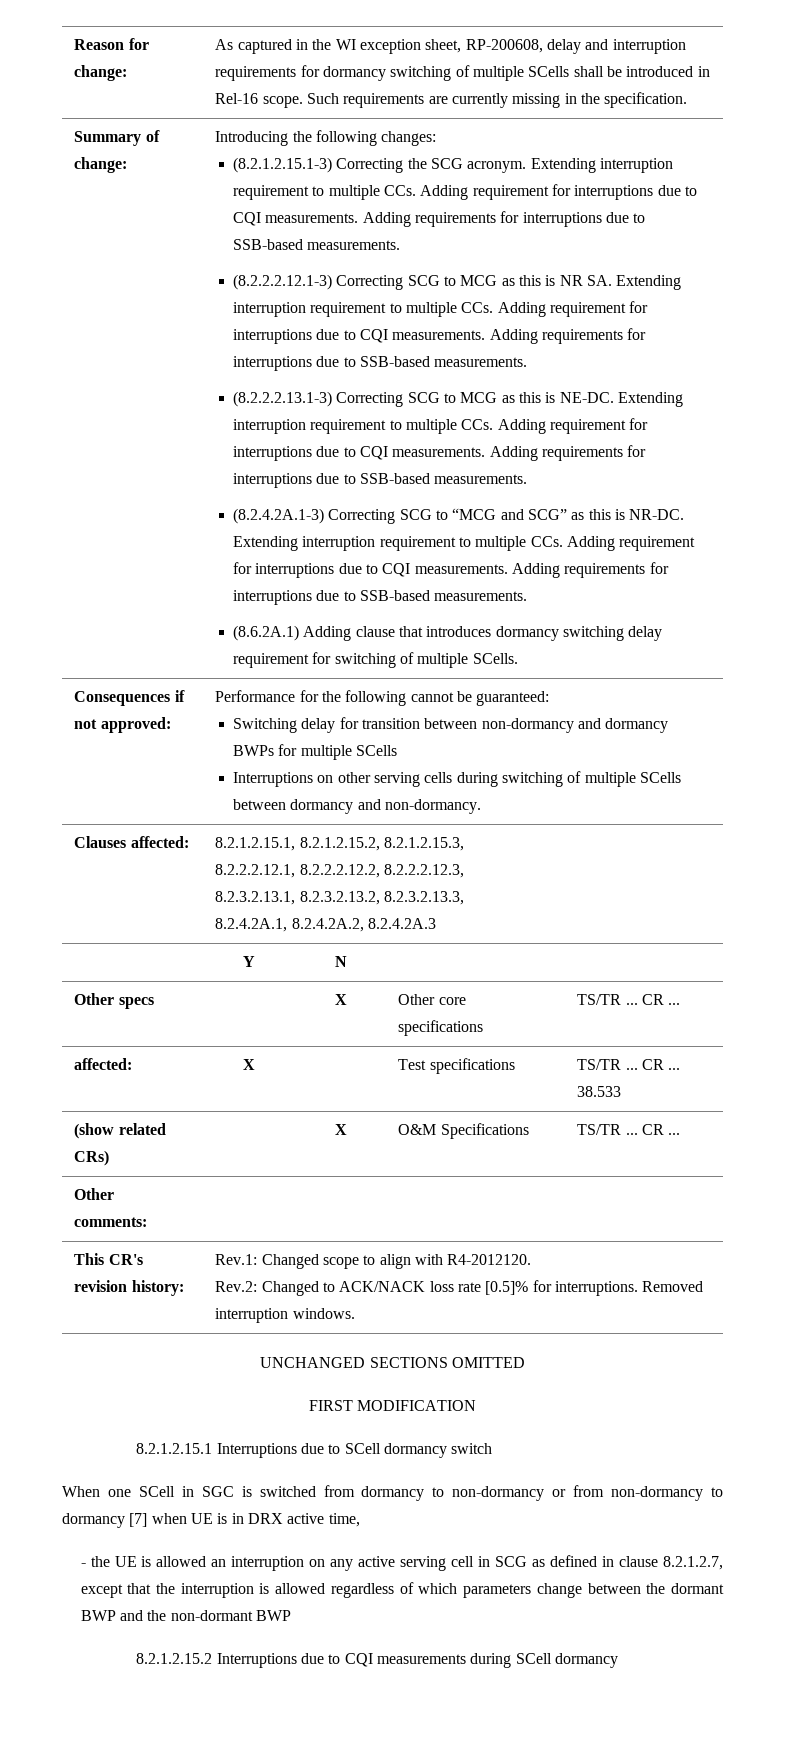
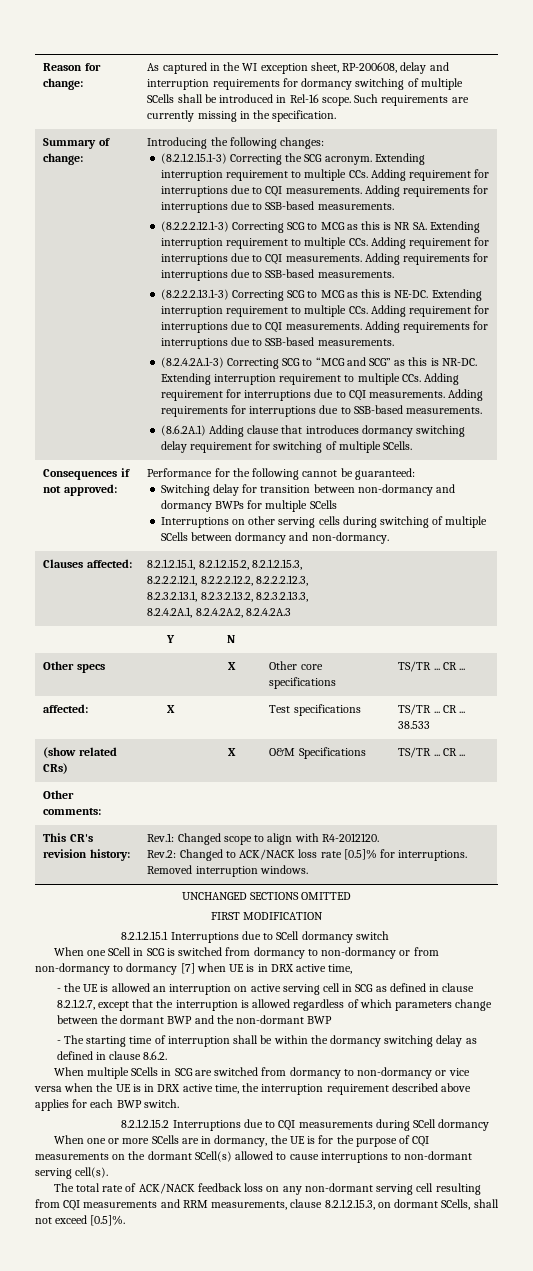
[201,1486,234,1497] SGC -> [146,948,165,956] SCG
[330,1559,354,1571] any -> (248, 989) none
(291, 1615) none -> [56,1035,477,1047] [56,1051,168,1060] [53,1067,470,1079] [34,1083,472,1095] [35,1099,179,1111] // - The starting time of interruption shall be within the dormancy switching delay as defined in clause 8.6.2. // When multiple SCells in SCG are switched from dormancy to non-dormancy or vice versa when the UE is in DRX active time, the interruption requirement described above applies for each BWP switch.
(618, 1660) none -> [53,1135,430,1147] [35,1151,473,1163] [35,1167,109,1179] [53,1183,481,1195] [35,1199,499,1211] [35,1215,126,1226] // When one or more SCells are in dormancy, the UE is for the purpose of CQI measurements on the dormant SCell(s) allowed to cause interruptions to non-dormant serving cell(s). // The total rate of ACK/NACK feedback loss on any non-dormant serving cell resulting from CQI measurements and RRM measurements, clause 8.2.1.2.15.3, on dormant SCells, shall not exceed [0.5]%.

